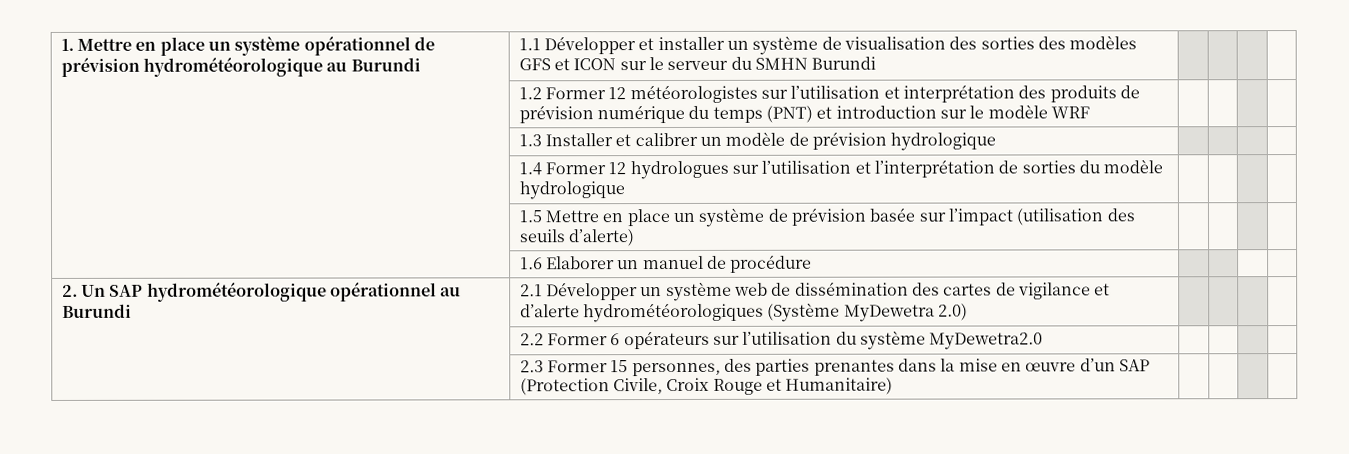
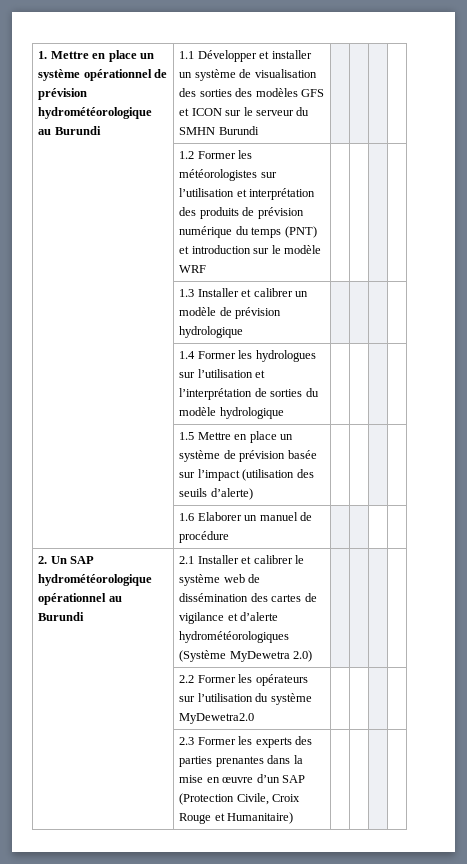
[608,87,627,100] 12 -> [238,150,253,159] les
[608,162,627,175] 12 -> [238,350,253,359] les
[546,282,663,301] Développer un -> [197,555,304,564] Installer et calibrer le
[610,333,621,346] 6 -> [238,674,253,683] les
[610,360,721,377] 15 personnes, -> [238,736,292,748] les experts

